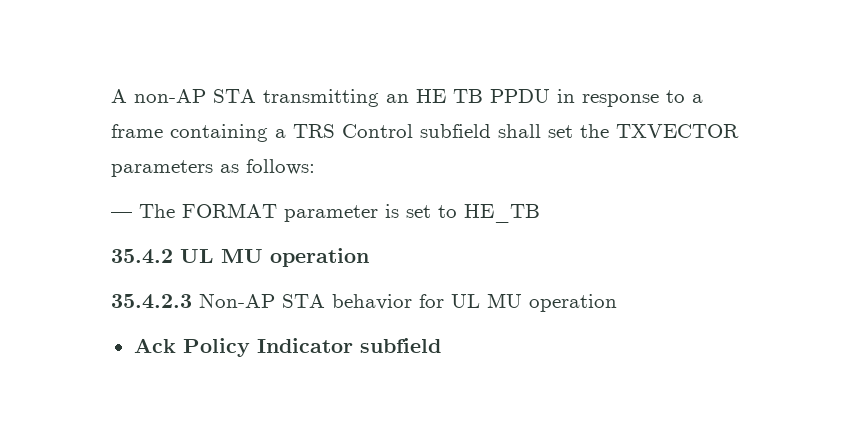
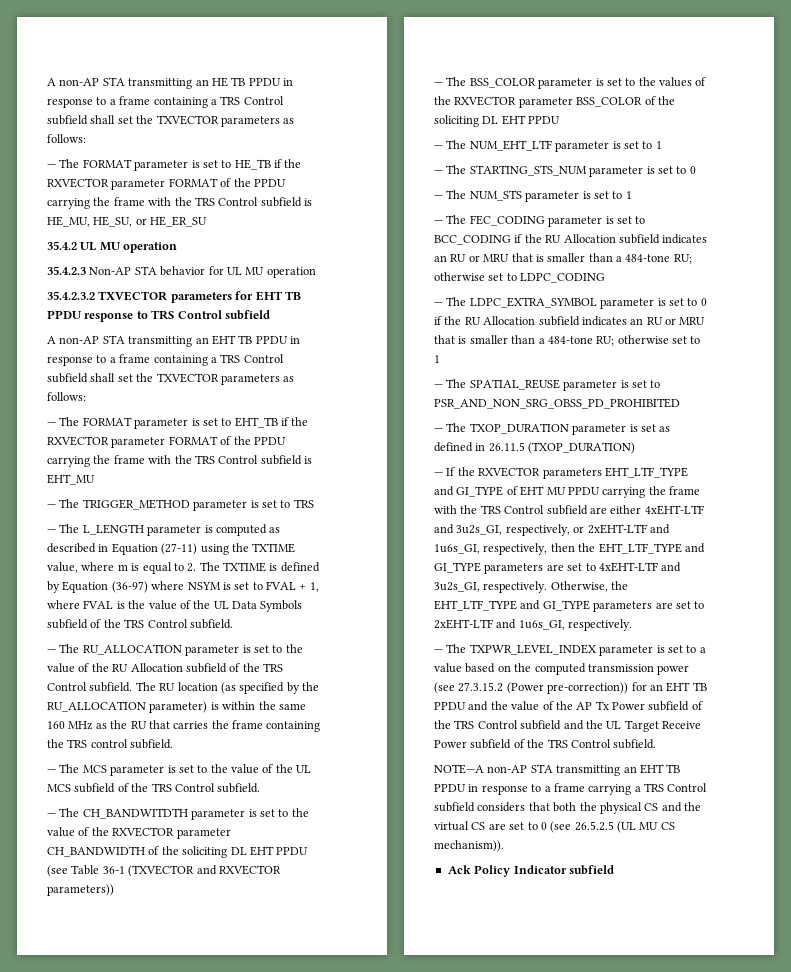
(540, 213) none -> [274,159,302,168] [47,178,286,190] [47,197,312,209] [47,216,208,227] if the RXVECTOR parameter FORMAT of the PPDU carrying the frame with the TRS Control subfield is HE_MU, HE_SU, or HE_ER_SU
(617, 303) none -> [47,291,301,303] [47,310,270,322] [47,335,300,347] [47,354,284,366] [47,373,295,385] [47,392,86,401] [47,417,309,429] [47,436,286,448] [47,455,312,467] [47,474,95,485] [47,499,314,511] [47,524,281,536] [47,543,296,555] [47,562,320,574] [47,581,319,593] [47,600,303,612] [47,619,233,629] [47,644,303,656] [47,663,283,673] [47,682,319,694] [47,701,306,713] [47,720,321,732] [47,739,174,749] [47,764,312,776] [47,783,261,793] [47,808,309,820] [47,827,231,839] [47,846,309,858] [47,865,281,877] [47,884,114,896] [434,77,707,89] [434,96,675,108] [434,115,561,127] [434,140,662,152] [434,165,696,177] [434,190,632,202] [434,215,646,227] [434,234,708,245] [434,253,692,264] [434,272,606,283] [434,297,707,309] [434,316,706,326] [434,335,701,346] [434,355,440,363] [434,379,661,391] [434,398,680,409] [434,423,671,435] [434,442,636,454] [434,467,688,479] [434,486,700,498] [434,505,704,515] [434,524,670,536] [434,543,705,555] [434,562,682,574] [434,581,629,593] [434,600,705,612] [434,619,633,631] [434,644,706,656] [434,663,690,675] [434,682,707,694] [434,701,703,711] [434,720,701,732] [434,739,657,749] [434,764,681,776] [434,783,708,795] [434,802,701,814] [434,821,675,833] [434,840,504,852] // 35.4.2.3.2 TXVECTOR parameters for EHT TB PPDU response to TRS Control subfield // A non-AP STA transmitting an EHT TB PPDU in response to a frame containing a TRS Control subfield shall set the TXVECTOR parameters as follows: // — The FORMAT parameter is set to EHT_TB if the RXVECTOR parameter FORMAT of the PPDU carrying the frame with the TRS Control subfield is EHT_MU // — The TRIGGER_METHOD parameter is set to TRS // — The L_LENGTH parameter is computed as described in Equation (27-11) using the TXTIME value, where m is equal to 2. The TXTIME is defined by Equation (36-97) where NSYM is set to FVAL + 1, where FVAL is the value of the UL Data Symbols subfield of the TRS Control subfield. // — The RU_ALLOCATION parameter is set to the value of the RU Allocation subfield of the TRS Control subfield. The RU location (as specified by the RU_ALLOCATION parameter) is within the same 160 MHz as the RU that carries the frame containing the TRS control subfield. // — The MCS parameter is set to the value of the UL MCS subfield of the TRS Control subfield. // — The CH_BANDWITDTH parameter is set to the value of the RXVECTOR parameter CH_BANDWIDTH of the soliciting DL EHT PPDU (see Table 36-1 (TXVECTOR and RXVECTOR parameters)) // — The BSS_COLOR parameter is set to the values of the RXVECTOR parameter BSS_COLOR of the soliciting DL EHT PPDU // — The NUM_EHT_LTF parameter is set to 1 // — The STARTING_STS_NUM parameter is set to 0 // — The NUM_STS parameter is set to 1 // — The FEC_CODING parameter is set to BCC_CODING if the RU Allocation subfield indicates an RU or MRU that is smaller than a 484-tone RU; otherwise set to LDPC_CODING // — The LDPC_EXTRA_SYMBOL parameter is set to 0 if the RU Allocation subfield indicates an RU or MRU that is smaller than a 484-tone RU; otherwise set to 1 // — The SPATIAL_REUSE parameter is set to PSR_AND_NON_SRG_OBSS_PD_PROHIBITED // — The TXOP_DURATION parameter is set as defined in 26.11.5 (TXOP_DURATION) // — If the RXVECTOR parameters EHT_LTF_TYPE and GI_TYPE of EHT MU PPDU carrying the frame with the TRS Control subfield are either 4xEHT-LTF and 3u2s_GI, respectively, or 2xEHT-LTF and 1u6s_GI, respectively, then the EHT_LTF_TYPE and GI_TYPE parameters are set to 4xEHT-LTF and 3u2s_GI, respectively. Otherwise, the EHT_LTF_TYPE and GI_TYPE parameters are set to 2xEHT-LTF and 1u6s_GI, respectively. // — The TXPWR_LEVEL_INDEX parameter is set to a value based on the computed transmission power (see 27.3.15.2 (Power pre-correction)) for an EHT TB PPDU and the value of the AP Tx Power subfield of the TRS Control subfield and the UL Target Receive Power subfield of the TRS Control subfield. // NOTE—A non-AP STA transmitting an EHT TB PPDU in response to a frame carrying a TRS Control subfield considers that both the physical CS and the virtual CS are set to 0 (see 26.5.2.5 (UL MU CS mechanism)).

